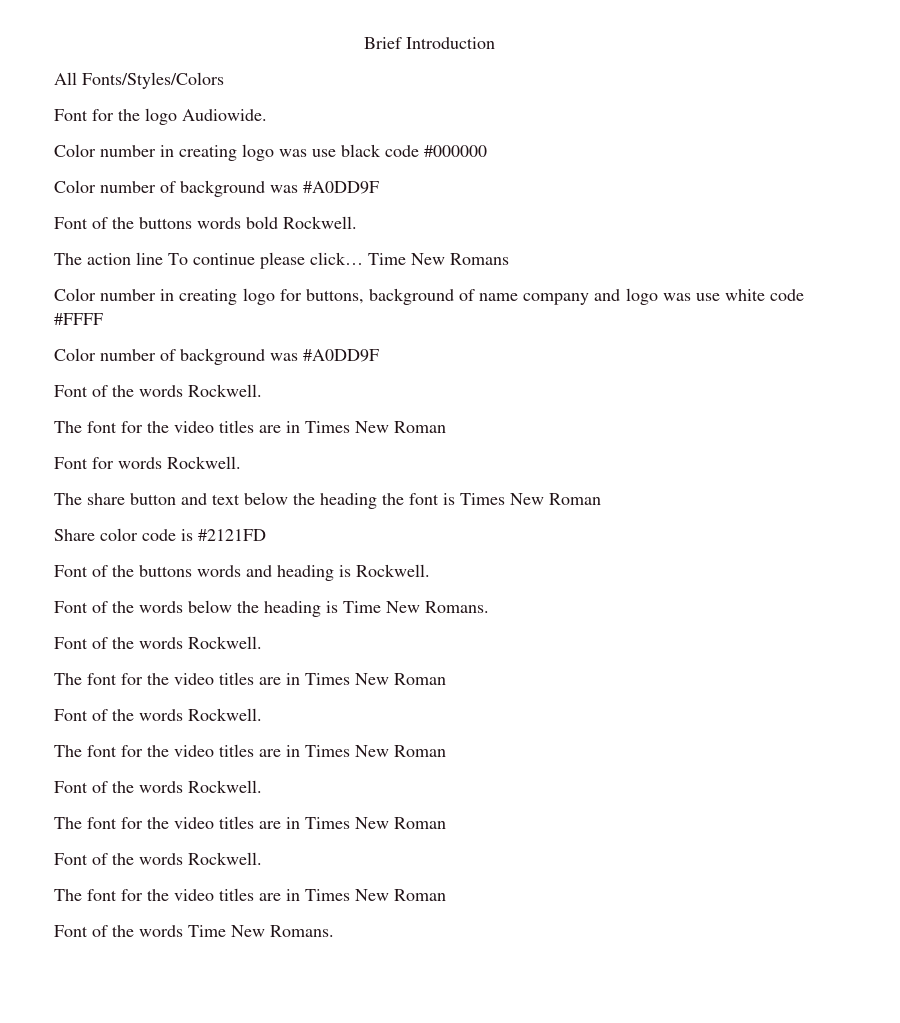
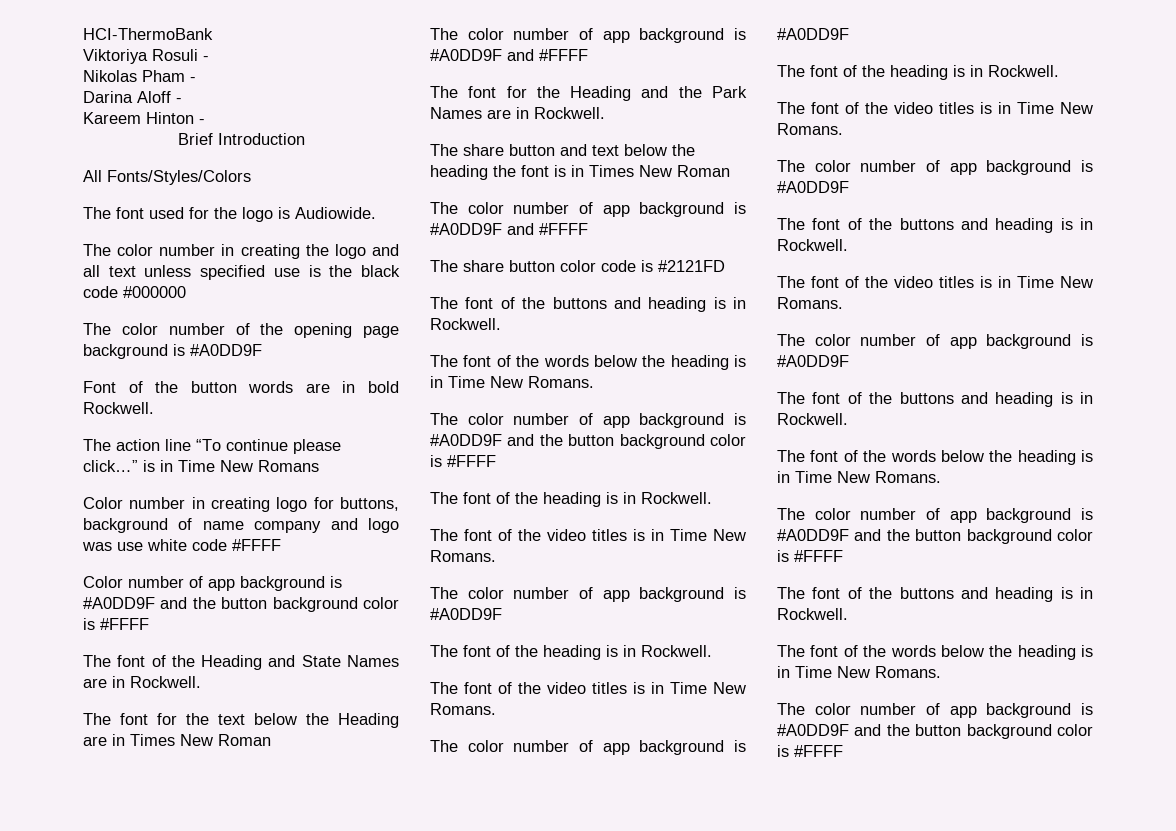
(363, 43) none -> [83,28,213,40] [83,49,209,64] [83,70,196,82] [83,91,182,103] [83,112,205,124] HCI-ThermoBank // Viktoriya Rosuli - // Nikolas Pham - // Darina Aloff - // Kareem Hinton - //
[54,109,88,121] Font -> [83,207,184,219] The font used
(177, 116) none -> [278,207,290,219] is
[54,144,487,161] [54,180,379,197] [54,217,241,229] Color number in creating logo was use black code #000000 // Color number of background was #A0DD9F // Font of the buttons words -> [83,244,399,259] [83,265,401,280] [83,286,186,298] [83,323,399,338] [83,344,262,359] [83,381,356,393] The color number in creating the logo and all text unless specified use is the black code #000000 // The color number of the opening page background is #A0DD9F // Font of the button words are in
[168,253,188,265] To -> [196,439,221,451] “To
[310,252,363,265] click… -> [83,460,173,472] click…” is in
[180,348,379,365] [54,384,262,397] [54,420,446,433] [54,457,162,469] background was #A0DD9F // Font of the words Rockwell. // The font for the video titles are in Times New Roman // Font for words -> [208,576,342,591] [83,597,399,612] [83,618,149,630] [83,655,399,670] [83,676,201,688] [83,713,399,728] [83,734,271,746] [430,28,746,43] [430,49,588,61] [430,86,747,101] [430,107,529,119] app background is #A0DD9F and the button background color is #FFFF // The font of the Heading and State Names are in Rockwell. // The font for the text below the Heading are in Times New Roman // The color number of app background is #A0DD9F and #FFFF // The font for the Heading and the Park Names are in
[460,493,601,505] [54,529,95,541] Times New Roman // Share -> [571,165,730,177] [430,202,746,217] [430,223,588,235] [430,260,555,272] in Times New Roman // The color number of app background is #A0DD9F and #FFFF // The share button
[54,564,430,581] [54,600,489,617] [54,636,262,649] [54,672,446,685] [54,708,262,721] [54,744,446,757] [54,780,262,793] [54,816,446,829] [54,852,262,865] [54,888,446,901] [54,925,334,937] Font of the buttons words and heading is Rockwell. // Font of the words below the heading is Time New Romans. // Font of the words Rockwell. // The font for the video titles are in Times New Roman // Font of the words Rockwell. // The font for the video titles are in Times New Roman // Font of the words Rockwell. // The font for the video titles are in Times New Roman // Font of the words Rockwell. // The font for the video titles are in Times New Roman // Font of the words Time New Romans. -> [430,297,746,312] [430,318,501,330] [430,355,746,370] [430,376,594,388] [430,413,746,428] [430,434,746,449] [430,455,496,467] [430,492,712,507] [430,529,746,541] [430,550,496,562] [430,587,746,602] [430,608,502,620] [430,645,712,660] [430,682,746,694] [430,703,496,715] [430,740,746,755] [777,28,849,40] [777,65,1059,80] [777,102,1093,114] [777,123,843,135] [777,160,1093,175] [777,181,849,193] [777,218,1093,233] [777,239,848,251] [777,276,1093,288] [777,297,843,309] [777,334,1093,349] [777,355,849,367] [777,392,1093,407] [777,413,848,425] [777,450,1093,465] [777,471,941,483] [777,508,1093,523] [777,529,1093,544] [777,550,843,562] [777,587,1093,602] [777,608,848,620] [777,645,1093,660] [777,666,941,678] [777,703,1093,718] [777,724,1093,739] [777,745,843,757] The font of the buttons and heading is in Rockwell. // The font of the words below the heading is in Time New Romans. // The color number of app background is #A0DD9F and the button background color is #FFFF // The font of the heading is in Rockwell. // The font of the video titles is in Time New Romans. // The color number of app background is #A0DD9F // The font of the heading is in Rockwell. // The font of the video titles is in Time New Romans. // The color number of app background is #A0DD9F // The font of the heading is in Rockwell. // The font of the video titles is in Time New Romans. // The color number of app background is #A0DD9F // The font of the buttons and heading is in Rockwell. // The font of the video titles is in Time New Romans. // The color number of app background is #A0DD9F // The font of the buttons and heading is in Rockwell. // The font of the words below the heading is in Time New Romans. // The color number of app background is #A0DD9F and the button background color is #FFFF // The font of the buttons and heading is in Rockwell. // The font of the words below the heading is in Time New Romans. // The color number of app background is #A0DD9F and the button background color is #FFFF

